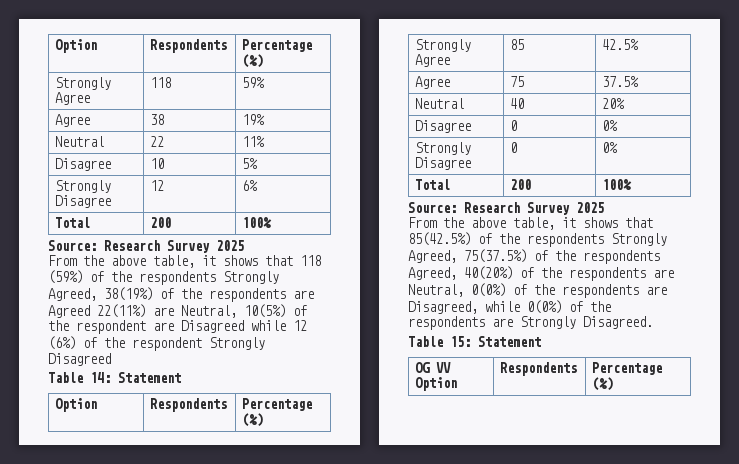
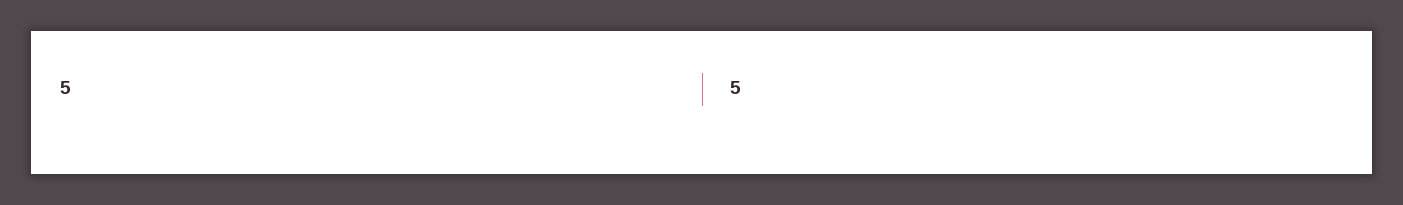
[54,39,97,53] [149,39,227,53] [241,39,312,52] [241,54,263,68] [54,77,111,90] [54,92,90,105] [149,77,171,88] [241,77,265,88] [54,114,90,127] [149,114,164,125] [241,114,265,125] [54,136,104,147] [149,136,164,147] [241,136,265,147] [54,158,111,171] [149,158,164,169] [241,158,258,169] [54,180,111,193] [54,195,111,208] [149,180,164,191] [241,180,258,191] [54,217,90,228] [149,217,171,228] [241,217,272,228] [48,240,244,253] [48,255,321,268] [48,270,279,285] [48,287,314,302] [48,304,307,318] [48,320,307,334] [48,336,265,351] [48,353,111,366] [48,372,181,383] [54,398,97,412] [149,398,227,412] [241,398,312,411] [241,413,263,427] [414,39,471,52] [414,54,450,67] [509,39,524,50] [601,39,639,50] [414,76,450,89] [509,76,524,87] [601,76,639,87] [414,98,464,109] [509,98,524,109] [601,98,625,109] [414,120,471,133] [509,120,517,131] [601,120,618,131] [414,142,471,155] [414,157,471,170] [509,142,517,153] [601,142,618,153] [414,179,450,190] [509,179,531,190] [601,179,632,190] [408,202,604,215] [408,217,653,230] [408,232,667,247] [408,249,660,264] [408,266,674,281] [408,283,667,298] [408,300,611,314] [408,316,653,330] [408,336,541,347] [414,362,451,373] [414,377,457,391] [499,362,577,376] [591,362,662,375] [591,377,613,391] Option | Respondents | Percentage (%) // Strongly Agree | 118 | 59% // Agree | 38 | 19% // Neutral | 22 | 11% // Disagree | 10 | 5% // Strongly Disagree | 12 | 6% // Total | 200 | 100% // Source: Research Survey 2025 // From the above table, it shows that 118 (59%) of the respondents Strongly Agreed, 38(19%) of the respondents are Agreed 22(11%) are Neutral, 10(5%) of the respondent are Disagreed while 12 (6%) of the respondent Strongly Disagreed // Table 14: Statement // Option | Respondents | Percentage (%) // Strongly Agree | 85 | 42.5% // Agree | 75 | 37.5% // Neutral | 40 | 20% // Disagree | 0 | 0% // Strongly Disagree | 0 | 0% // Total | 200 | 100% // Source: Research Survey 2025 // From the above table, it shows that 85(42.5%) of the respondents Strongly Agreed, 75(37.5%) of the respondents Agreed, 40(20%) of the respondents are Neutral, 0(0%) of the respondents are Disagreed, while 0(0%) of the respondents are Strongly Disagreed. // Table 15: Statement // OG VV Option | Respondents | Percentage (%) -> [60,81,71,94] [730,81,741,94] 5 // 5

